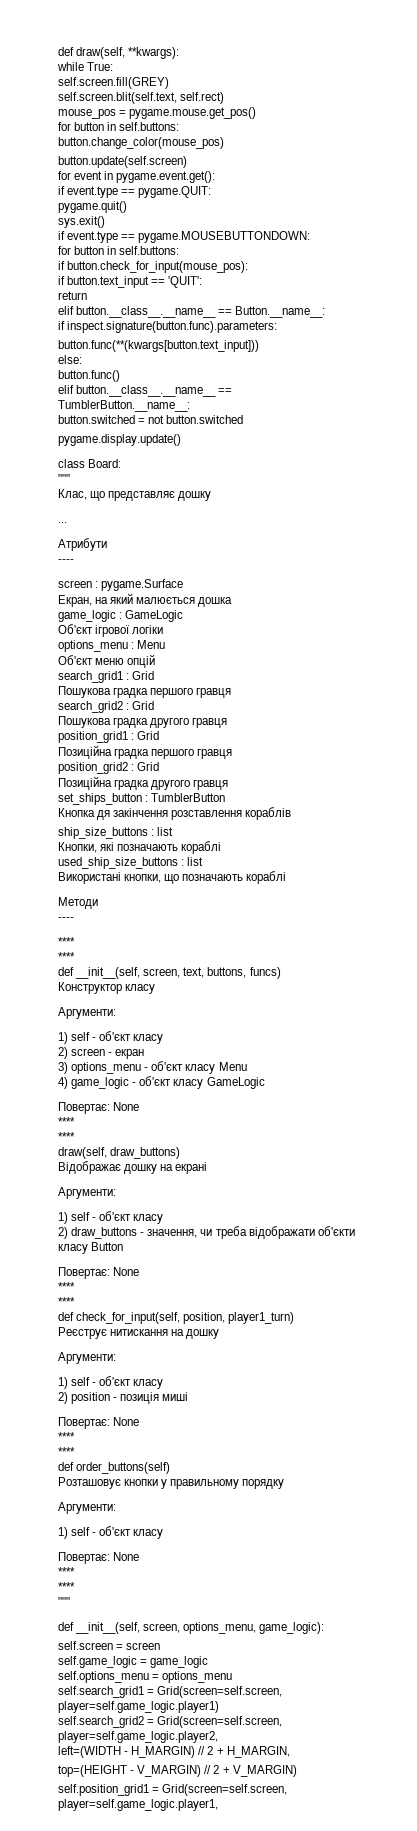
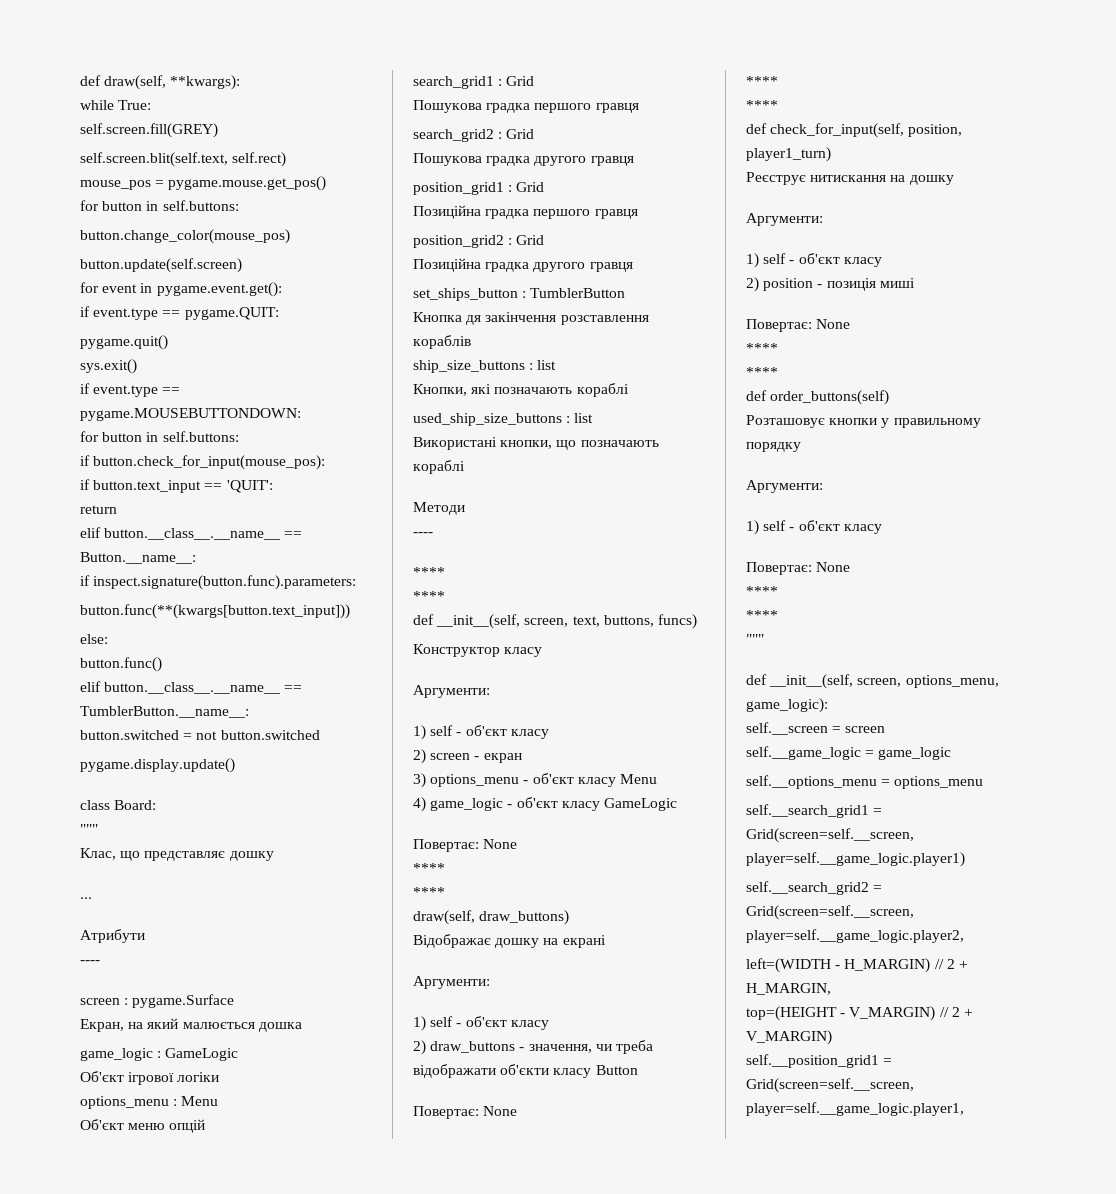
[58,1641,113,1650] self.screen -> [746,722,828,735] self.__screen
[58,1656,137,1668] self.game_logic -> [746,746,861,760] self.__game_logic
[58,1671,149,1683] self.options_menu -> [746,775,877,789] self.__options_menu
[58,1686,283,1698] [58,1701,219,1713] [58,1716,283,1728] [58,1731,218,1743] self.search_grid1 = Grid(screen=self.screen, player=self.game_logic.player1) // self.search_grid2 = Grid(screen=self.screen, player=self.game_logic.player2, -> [746,804,883,818] [746,828,914,843] [746,852,965,867] [746,881,883,895] [746,905,914,920] [746,929,964,943] self.__search_grid1 = Grid(screen=self.__screen, player=self.__game_logic.player1) // self.__search_grid2 = Grid(screen=self.__screen, player=self.__game_logic.player2,
[58,1784,288,1796] [58,1799,218,1811] self.position_grid1 = Grid(screen=self.screen, player=self.game_logic.player1, -> [746,1054,893,1068] [746,1078,914,1093] [746,1102,964,1116] self.__position_grid1 = Grid(screen=self.__screen, player=self.__game_logic.player1,

